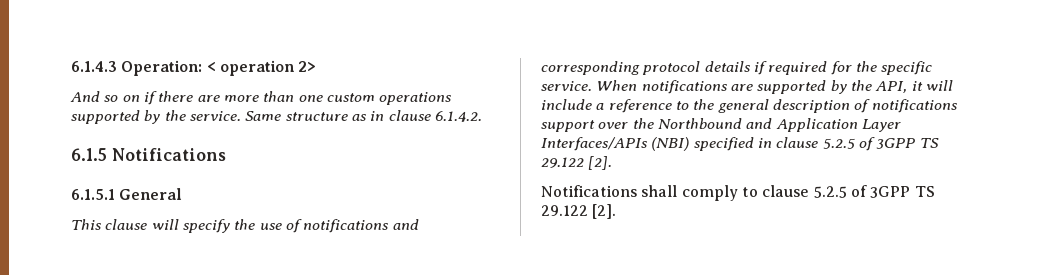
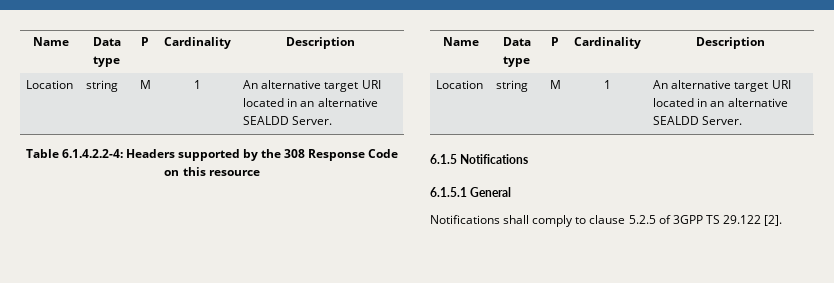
[71,60,317,76] [70,91,453,105] [71,110,482,124] [71,148,226,161] [71,188,183,200] [71,219,419,233] [541,61,933,75] [541,80,953,94] [541,99,958,113] [541,118,901,132] [541,137,939,151] [541,156,613,170] 6.1.4.3 Operation: < operation 2> // And so on if there are more than one custom operations supported by the service. Same structure as in clause 6.1.4.2. // 6.1.5 Notifications // 6.1.5.1 General // This clause will specify the use of notifications and corresponding protocol details if required for the specific service. When notifications are supported by the API, it will include a reference to the general description of notifications support over the Northbound and Application Layer Interfaces/APIs (NBI) specified in clause 5.2.5 of 3GPP TS 29.122 [2]. -> [32,37,69,46] [92,37,121,46] [93,56,121,67] [141,37,149,46] [164,37,231,49] [286,37,355,49] [26,80,74,89] [86,80,119,92] [139,80,151,89] [194,80,201,89] [243,80,381,92] [243,98,378,107] [243,116,333,125] [25,149,399,161] [164,167,260,176] [442,37,479,46] [502,37,531,46] [503,56,530,67] [551,37,559,46] [574,37,641,49] [696,37,765,49] [436,80,484,89] [496,80,529,92] [549,80,561,89] [604,80,611,89] [653,80,791,92] [653,98,788,107] [653,116,743,125] [430,154,529,164] [430,187,512,197] Name | Data type | P | Cardinality | Description // Location | string | M | 1 | An alternative target URI located in an alternative SEALDD Server. // Table 6.1.4.2.2-4: Headers supported by the 308 Response Code on this resource // Name | Data type | P | Cardinality | Description // Location | string | M | 1 | An alternative target URI located in an alternative SEALDD Server. // 6.1.5 Notifications // 6.1.5.1 General

